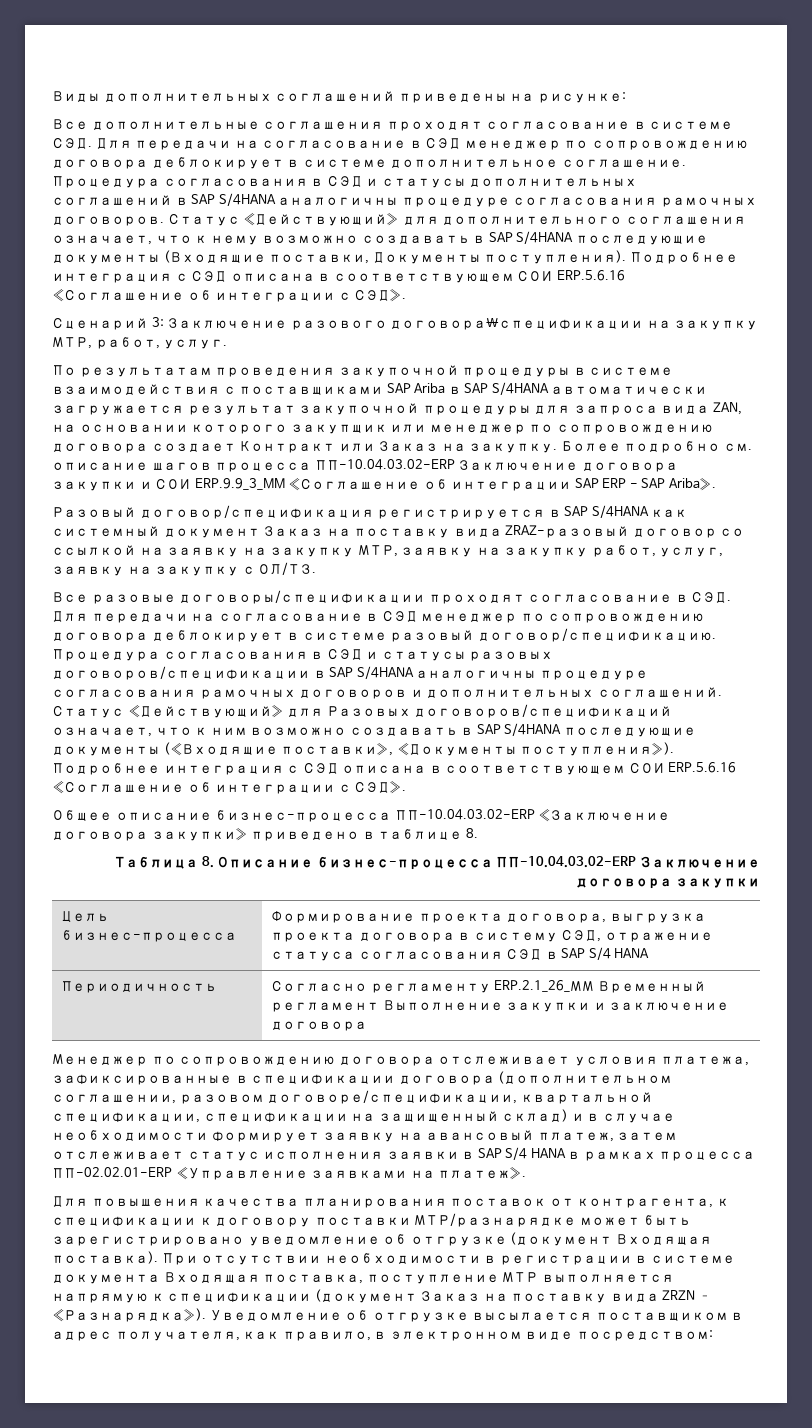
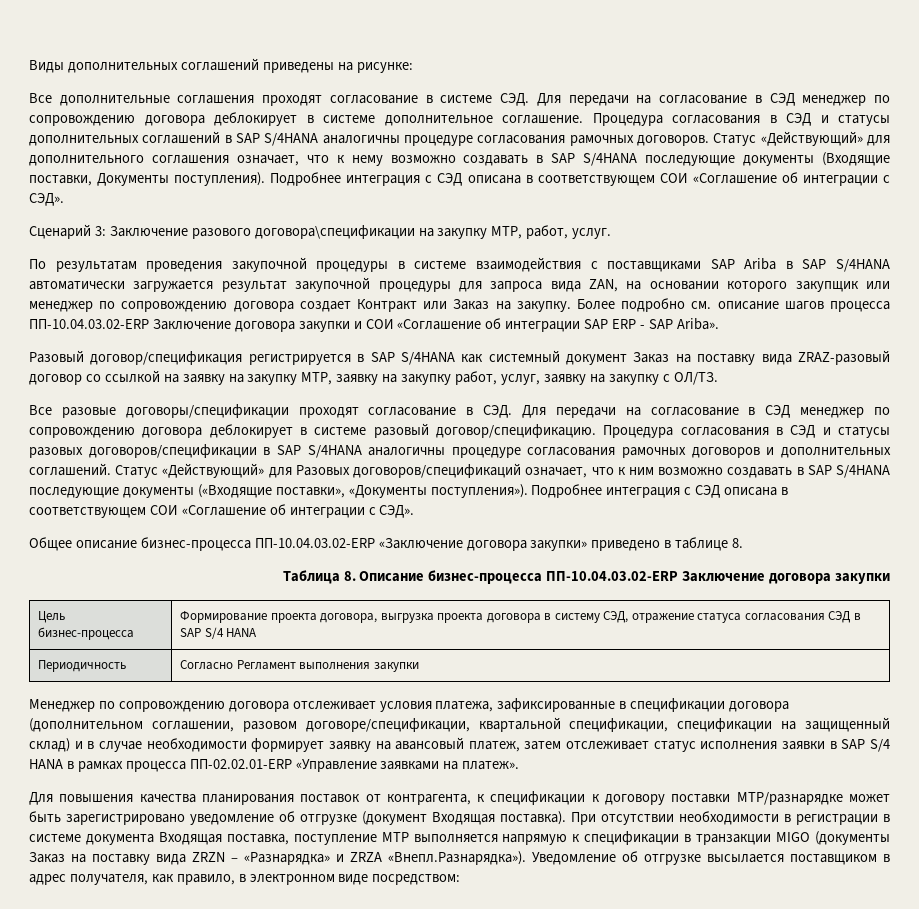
[556,270,625,281] ERP.5.6.16 -> (688, 178) none
[194,478,285,490] ERP.9.9_3_MM -> (394, 324) none
[668,762,737,773] ERP.5.6.16 -> (178, 510) none
[370,980,706,993] [271,1000,730,1012] [271,1021,368,1031] регламенту ERP.2.1_26_ММ Временный регламент Выполнение закупки и заключение договора -> [236,660,419,672] Регламент выполнения закупки
[314,1289,417,1303] (документ -> [684,831,890,845] в транзакции MIGO (документы
[52,1308,206,1322] «Разнарядка»). -> [244,851,526,865] «Разнарядка» и ZRZA «Внепл.Разнарядка»).

